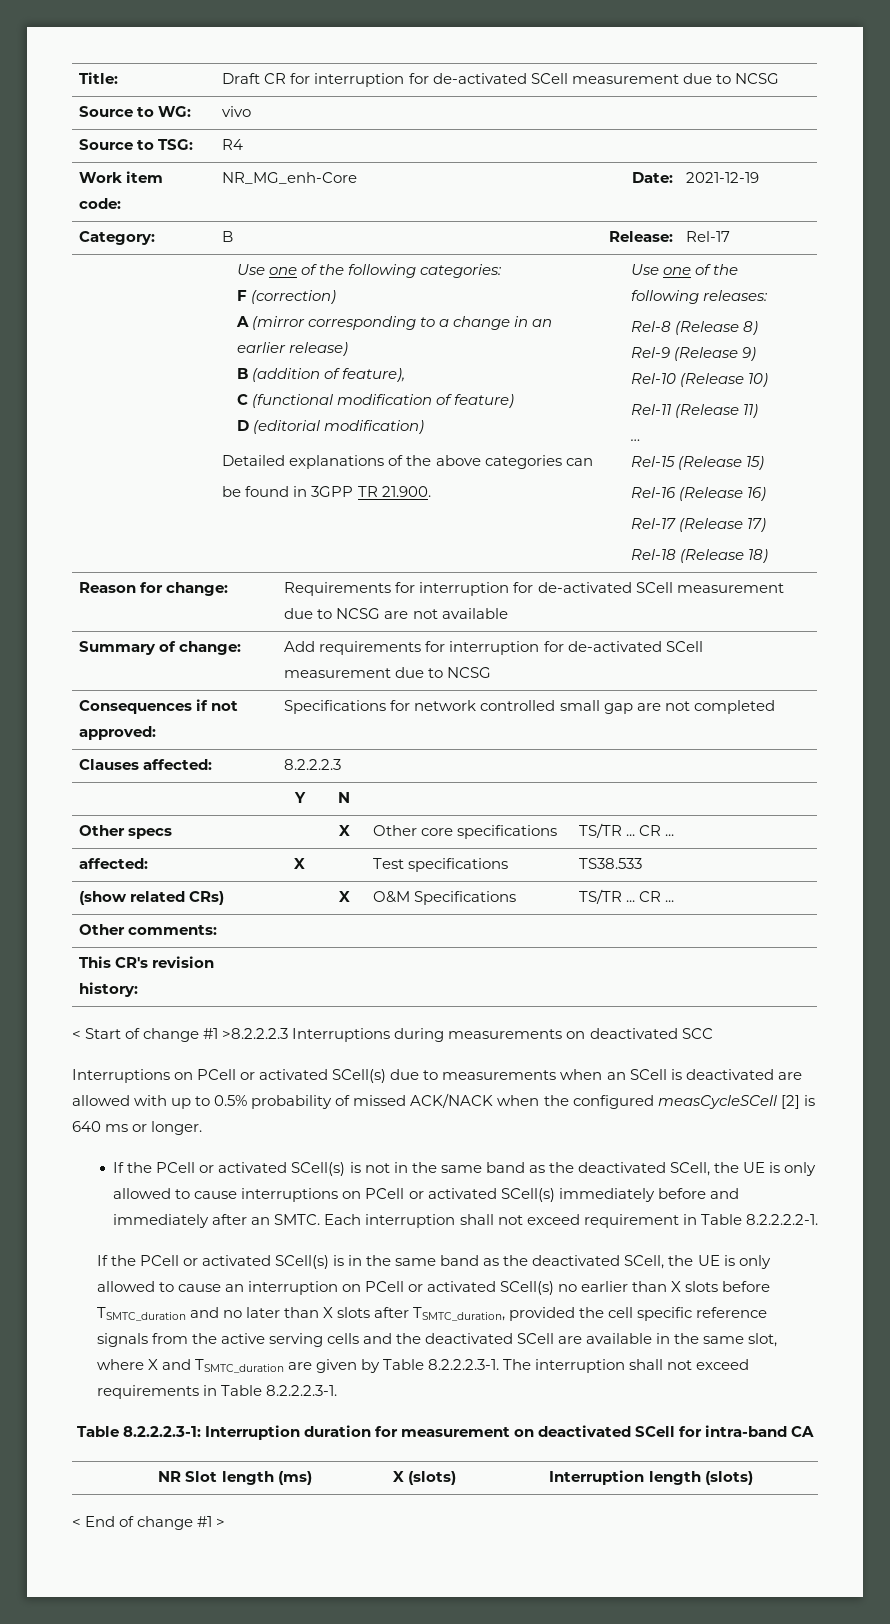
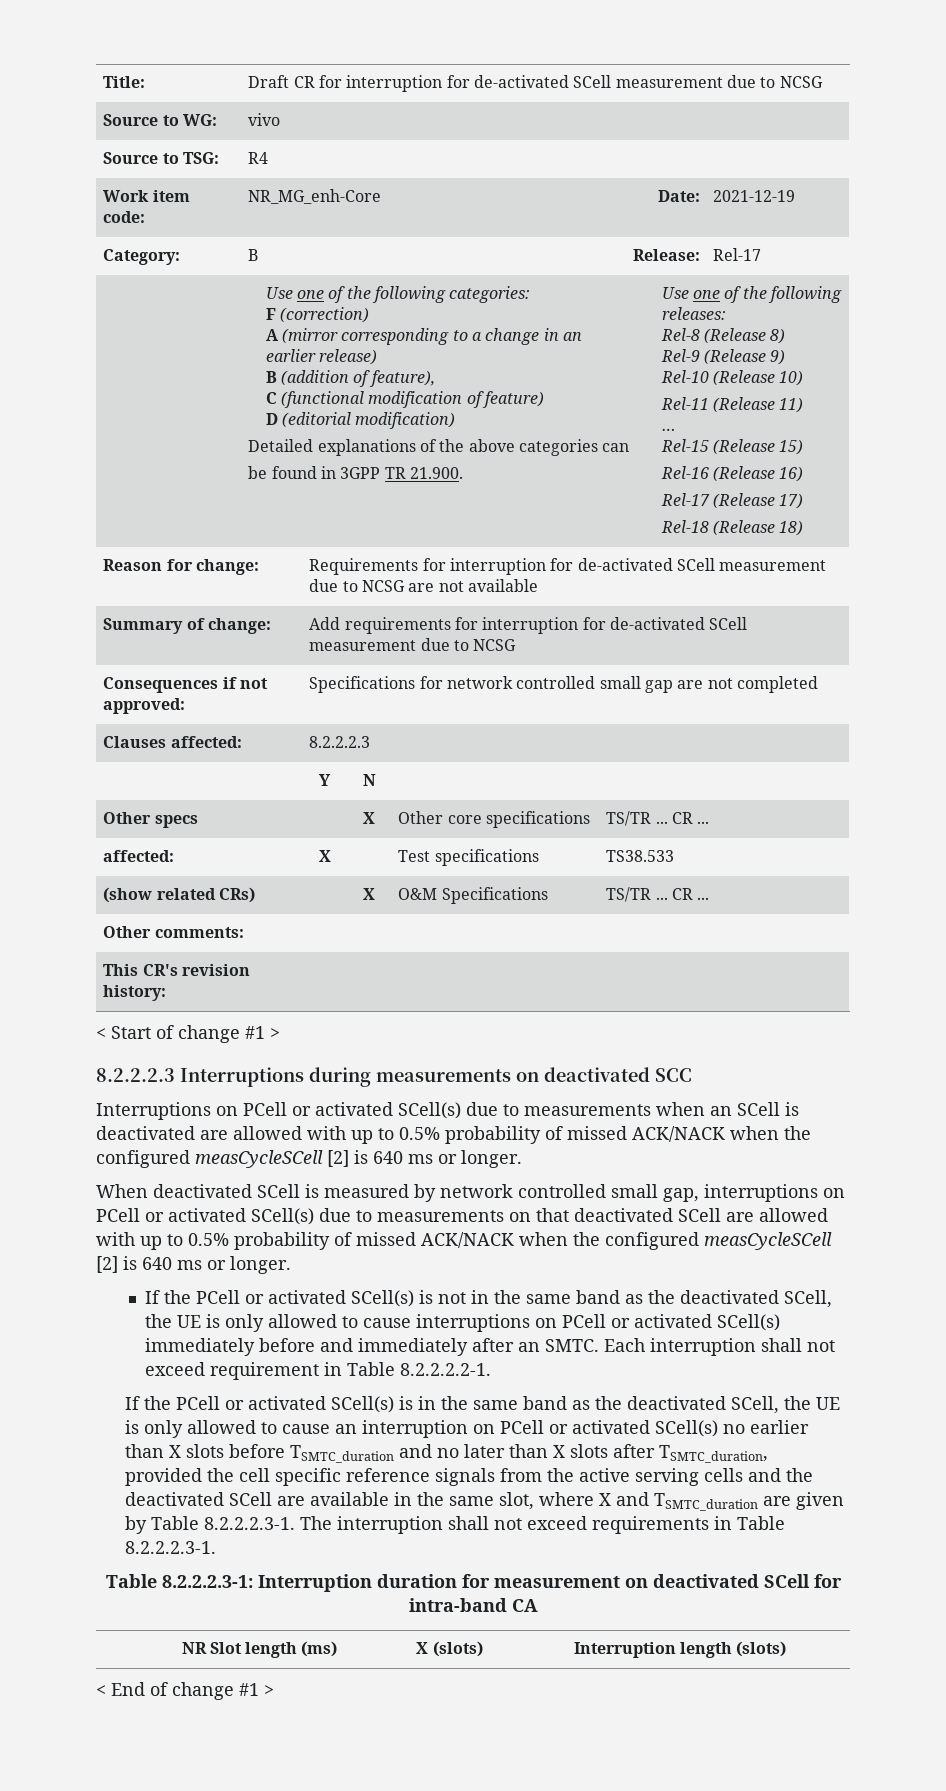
[222,1028,289,1039] >8.2.2.2.3 -> [270,1028,280,1039] [96,1068,175,1082] > // 8.2.2.2.3
(203, 1128) none -> [96,1184,845,1202] [96,1208,828,1225] [96,1232,832,1250] [96,1256,291,1274] // When deactivated SCell is measured by network controlled small gap, interruptions on PCell or activated SCell(s) due to measurements on that deactivated SCell are allowed with up to 0.5% probability of missed ACK/NACK when the configured measCycleSCell [2] is 640 ms or longer.

